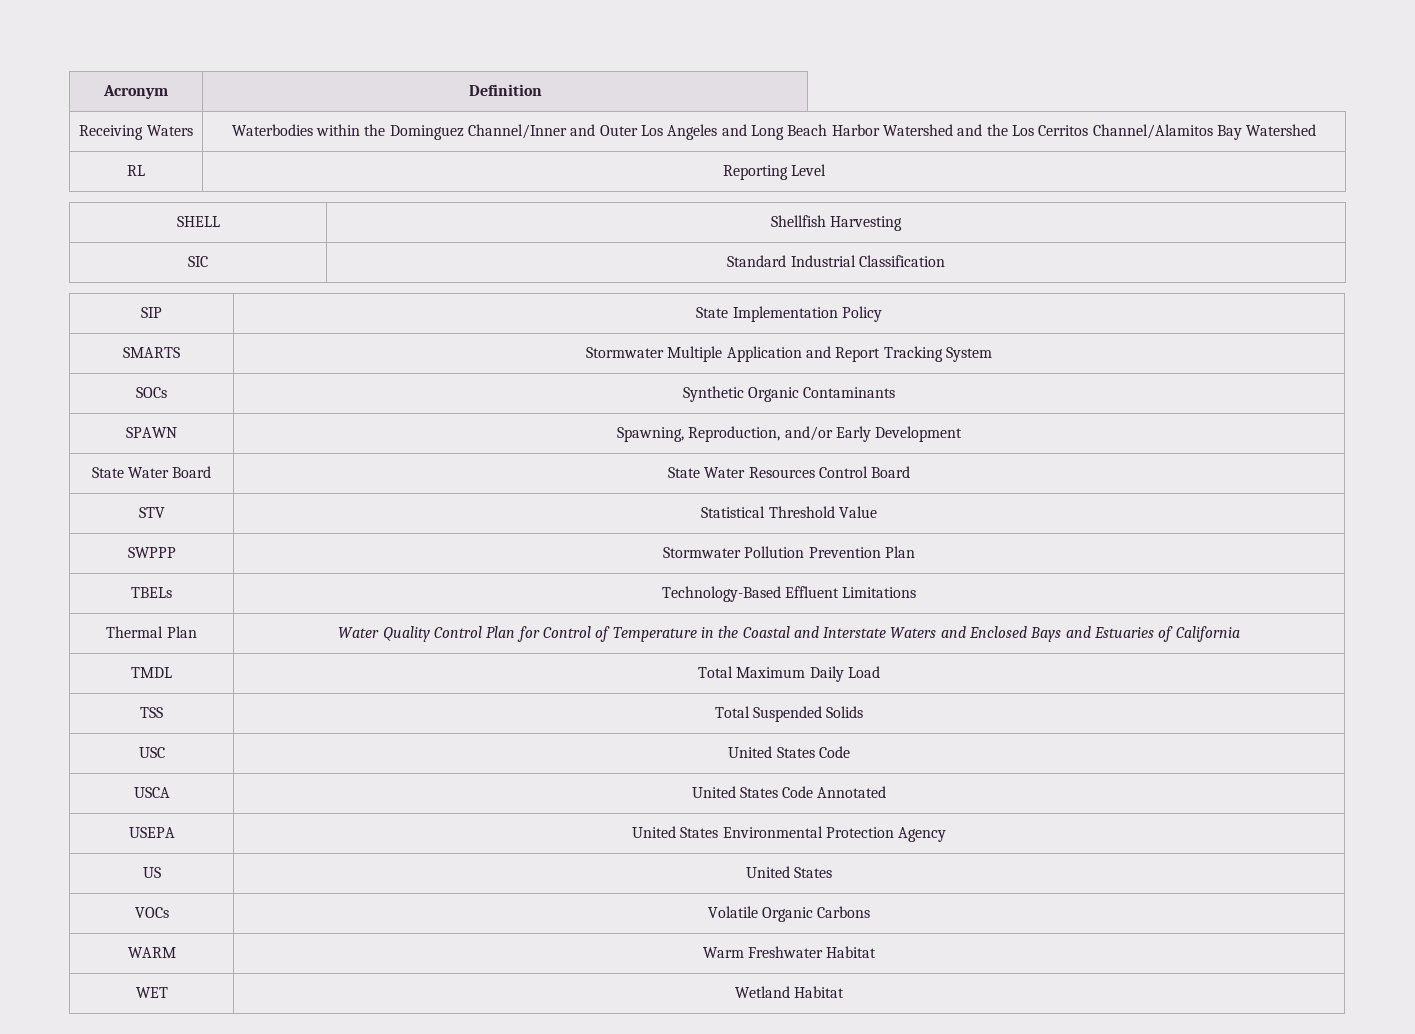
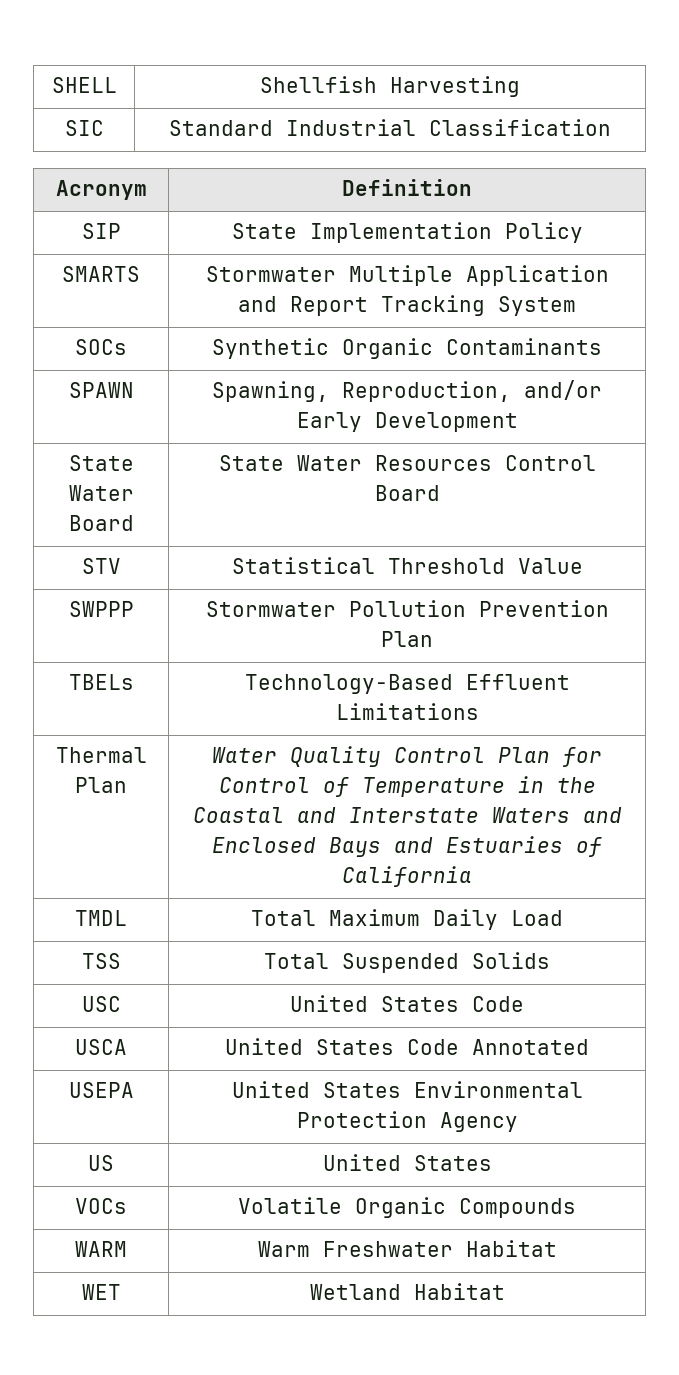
[103,85,168,99] [468,84,542,96] [79,125,193,140] [231,124,1317,140] [127,165,145,176] [722,164,827,180] Acronym | Definition // Receiving Waters | Waterbodies within the Dominguez Channel/Inner and Outer Los Angeles and Long Beach Harbor Watershed and the Los Cerritos Channel/Alamitos Bay Watershed // RL | Reporting Level // -> (51, 85) none
(945, 261) none -> [55,180,147,200] [342,179,472,196] // Acronym | Definition
[817,906,871,918] Carbons -> [459,1198,576,1218] Compounds

